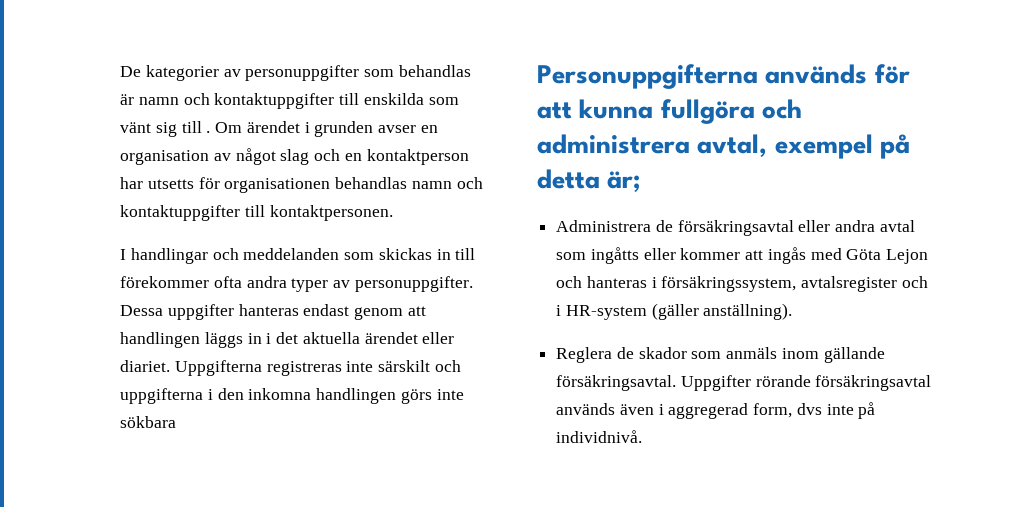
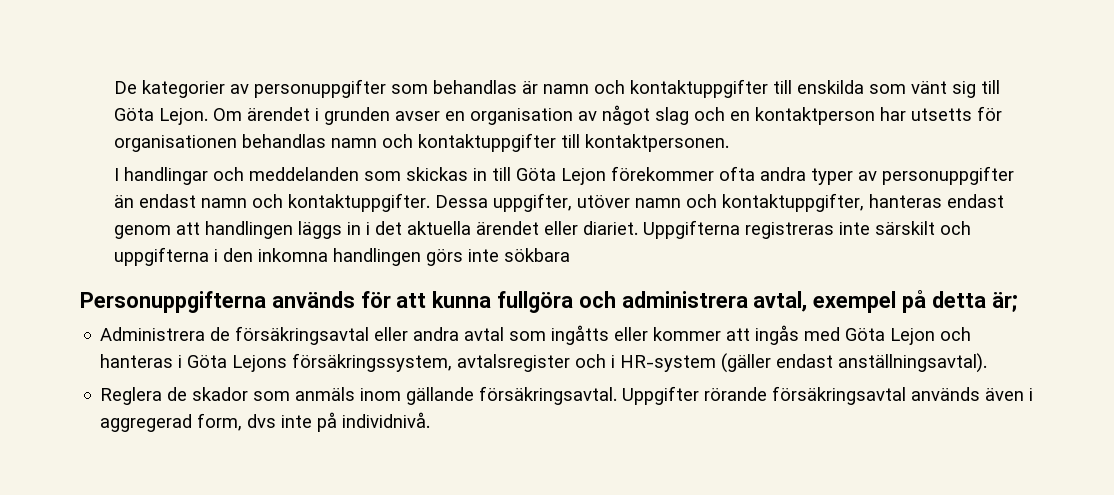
[206,131,211,133] . -> [113,108,208,125] Göta Lejon.
(476, 254) none -> [515,168,606,185] Göta Lejon
[354,276,473,292] [120,304,235,320] personuppgifter. Dessa uppgifter -> [881,166,1014,185] [113,193,864,212] personuppgifter än endast namn och kontaktuppgifter. Dessa uppgifter, utöver namn och kontaktuppgifter,
(657, 282) none -> [187,355,288,372] Göta Lejons
[703,303,793,320] anställning). -> [776,353,988,373] endast anställningsavtal).

